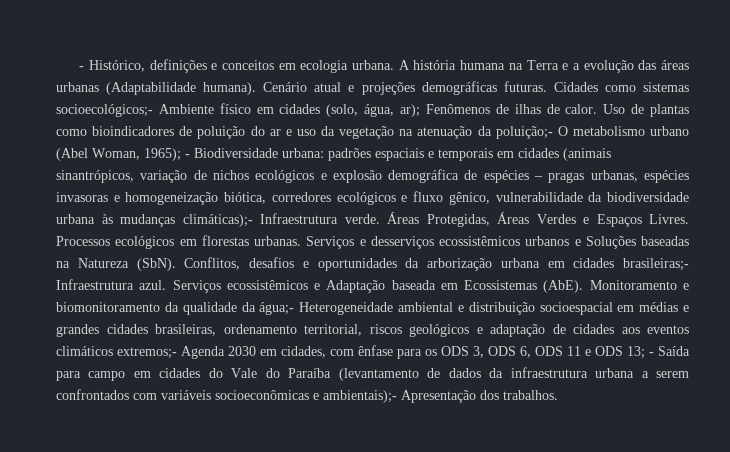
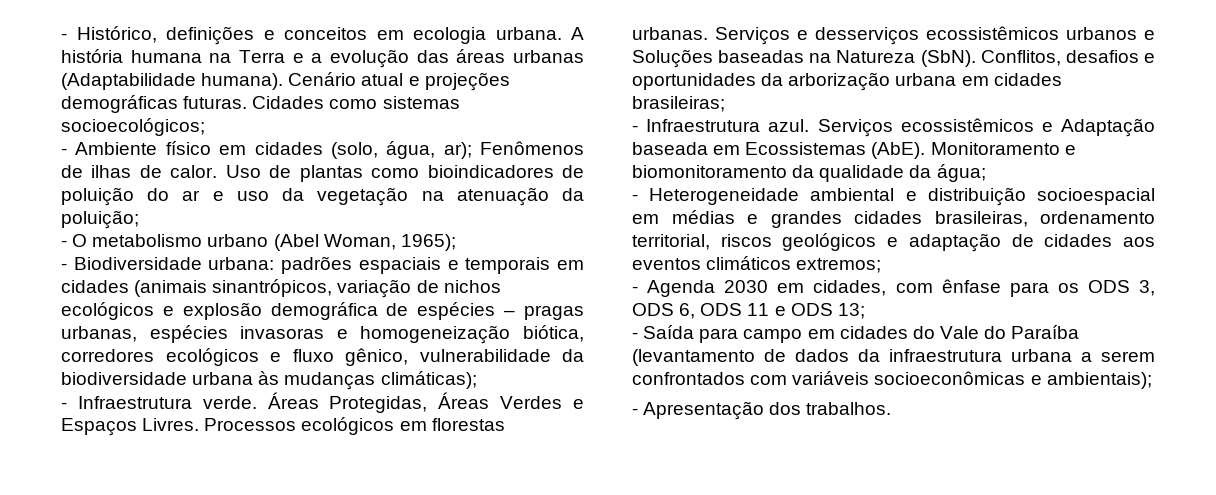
[56,104,153,117] socioecológicos;- -> [61,118,205,136] [61,148,67,155] socioecológicos; // -
[495,126,553,139] poluição;- -> [61,210,139,229] [61,240,67,247] poluição; // -
(181, 154) none -> (456, 242) //
[182,214,253,227] climáticas);- -> [380,371,477,389] [61,402,67,409] climáticas); // -
[623,258,689,271] brasileiras;- -> [632,96,725,112] [632,125,638,132] brasileiras; // -
[259,302,295,315] água;- -> [936,164,986,182] [632,194,638,201] água; // -
[117,347,177,359] extremos;- -> [796,258,882,273] [632,286,638,293] extremos; // -
(645, 352) none -> (865, 311) //
[323,390,397,403] ambientais);- -> [1046,372,1152,389] [632,408,638,415] ambientais); // -

